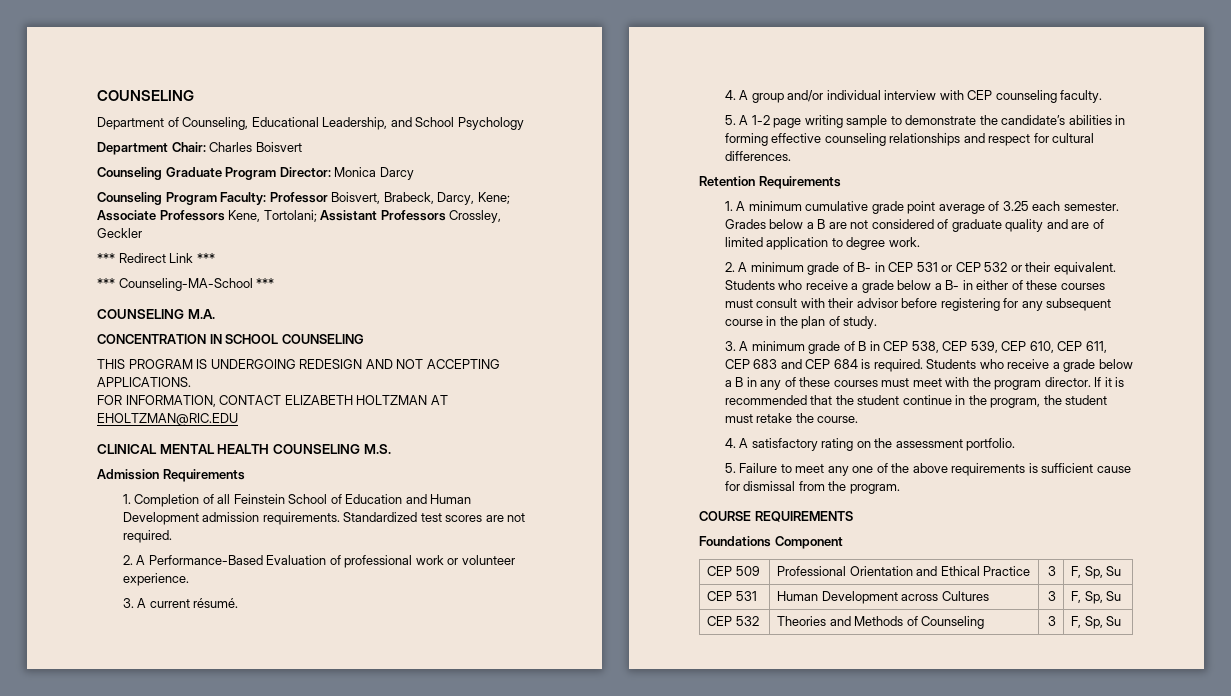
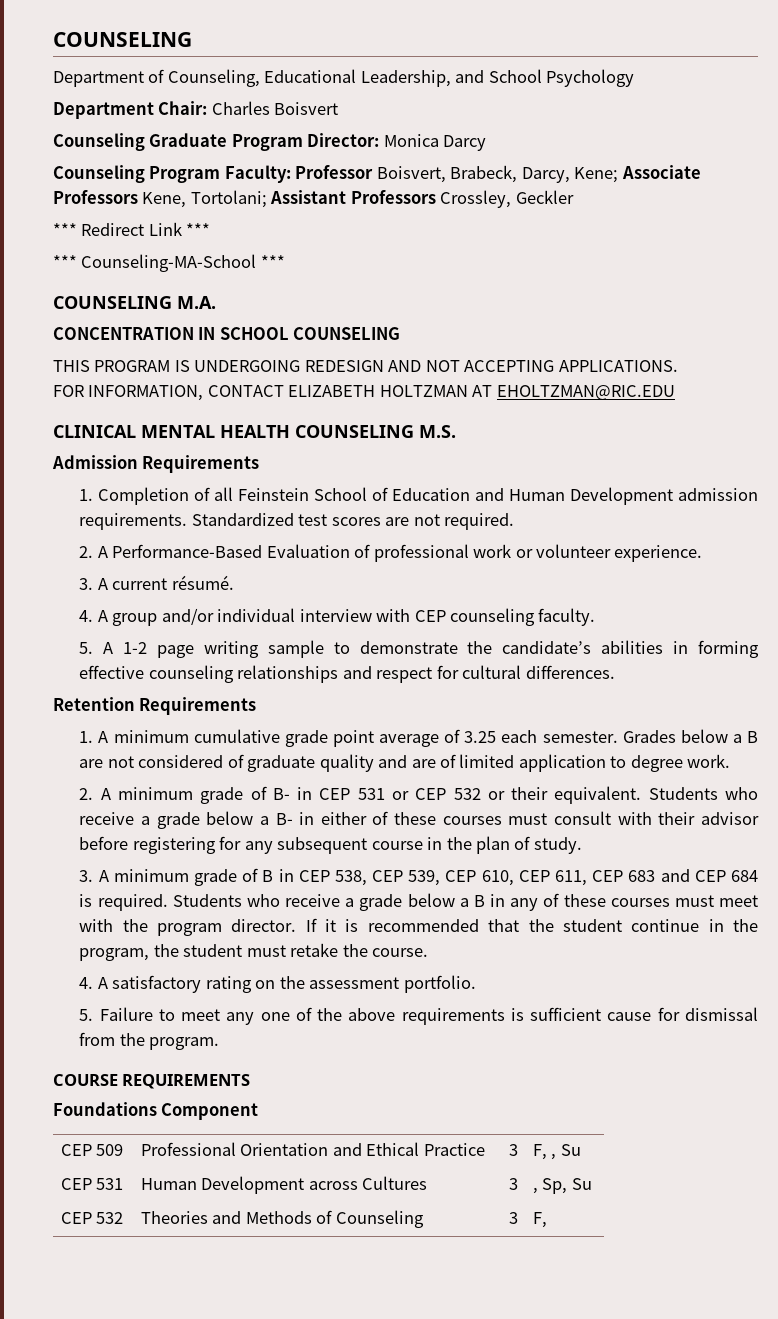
[1084,566,1103,579] Sp, -> [551,1153,557,1160] ,
[1071,591,1082,603] F, -> [532,1187,538,1194] ,
[1084,616,1122,629] Sp, Su -> (547, 1220) none

